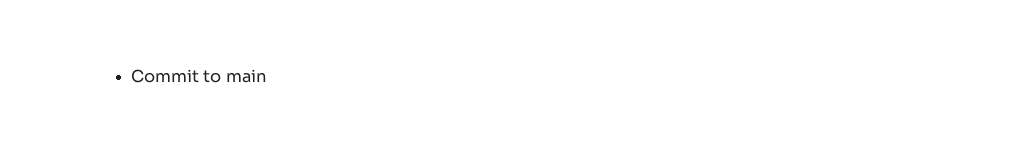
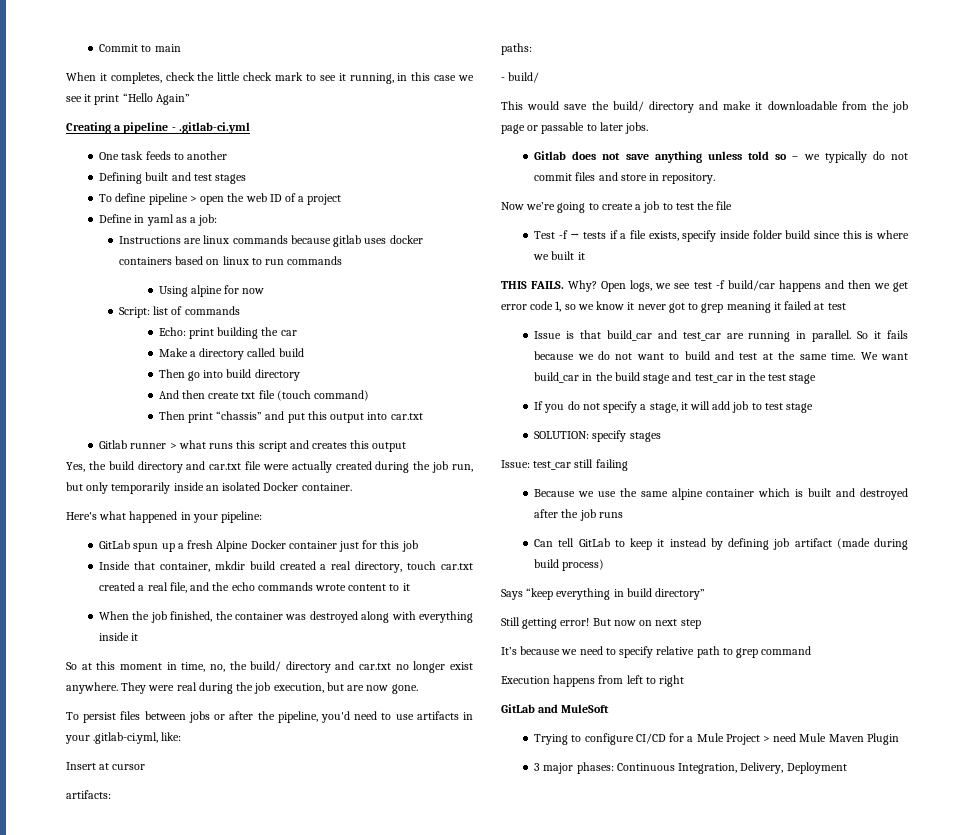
(267, 76) none -> [66,72,475,84] [66,93,190,105] [66,122,250,134] [99,151,228,160] [99,172,247,184] [99,193,342,205] [99,214,218,226] [118,235,423,247] [118,256,343,265] [158,285,265,297] [118,306,240,318] [158,327,297,339] [158,348,304,360] [158,369,300,381] [158,390,370,401] [158,411,423,423] [99,440,407,452] [66,461,474,473] [66,482,352,494] [66,511,263,523] [99,540,418,552] [99,561,474,573] [99,582,410,593] [99,611,473,623] [99,632,139,641] [66,661,474,673] [66,682,418,694] [66,711,474,723] [65,732,182,744] [66,762,146,770] [66,790,111,799] [501,43,532,55] [501,72,540,83] [501,101,908,113] [501,122,649,134] [534,151,908,163] [534,172,716,184] [501,201,733,213] [534,230,909,242] [533,251,585,260] [501,280,908,292] [501,301,846,313] [534,330,908,342] [534,351,909,360] [534,372,817,384] [534,401,814,413] [534,430,661,442] [501,459,628,471] [534,488,908,500] [534,509,623,521] [534,538,908,550] [534,559,605,571] [501,588,706,600] [501,617,701,629] [501,646,812,658] [501,675,685,687] [501,704,610,713] [534,733,899,745] [534,762,847,774] // When it completes, check the little check mark to see it running, in this case we see it print “Hello Again” // Creating a pipeline - .gitlab-ci.yml // One task feeds to another // Defining built and test stages // To define pipeline > open the web ID of a project // Define in yaml as a job: // Instructions are linux commands because gitlab uses docker containers based on linux to run commands // Using alpine for now // Script: list of commands // Echo: print building the car // Make a directory called build // Then go into build directory // And then create txt file (touch command) // Then print “chassis” and put this output into car.txt // Gitlab runner > what runs this script and creates this output // Yes, the build directory and car.txt file were actually created during the job run, but only temporarily inside an isolated Docker container. // Here's what happened in your pipeline: // GitLab spun up a fresh Alpine Docker container just for this job // Inside that container, mkdir build created a real directory, touch car.txt created a real file, and the echo commands wrote content to it // When the job finished, the container was destroyed along with everything inside it // So at this moment in time, no, the build/ directory and car.txt no longer exist anywhere. They were real during the job execution, but are now gone. // To persist files between jobs or after the pipeline, you'd need to use artifacts in your .gitlab-ci.yml, like: // Insert at cursor // artifacts: // paths: // - build/ // This would save the build/ directory and make it downloadable from the job page or passable to later jobs. // Gitlab does not save anything unless told so – we typically do not commit files and store in repository. // Now we’re going to create a job to test the file // Test -f → tests if a file exists, specify inside folder build since this is where we built it // THIS FAILS. Why? Open logs, we see test -f build/car happens and then we get error code 1, so we know it never got to grep meaning it failed at test // Issue is that build_car and test_car are running in parallel. So it fails because we do not want to build and test at the same time. We want build_car in the build stage and test_car in the test stage // If you do not specify a stage, it will add job to test stage // SOLUTION: specify stages // Issue: test_car still failing // Because we use the same alpine container which is built and destroyed after the job runs // Can tell GitLab to keep it instead by defining job artifact (made during build process) // Says “keep everything in build directory” // Still getting error! But now on next step // It’s because we need to specify relative path to grep command // Execution happens from left to right // GitLab and MuleSoft // Trying to configure CI/CD for a Mule Project > need Mule Maven Plugin // 3 major phases: Continuous Integration, Delivery, Deployment

